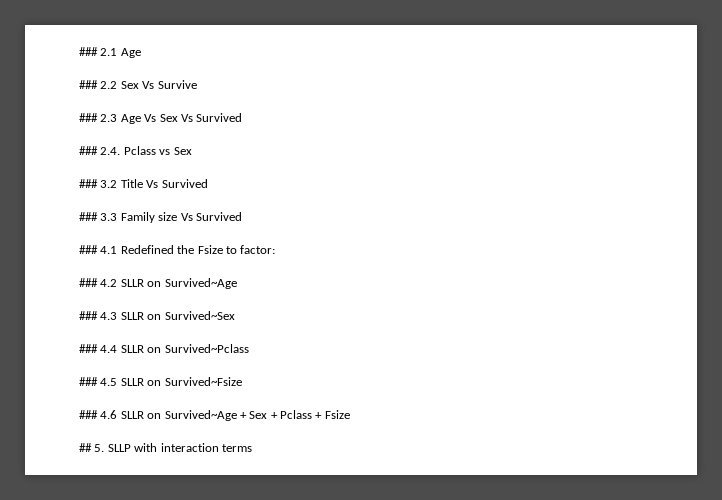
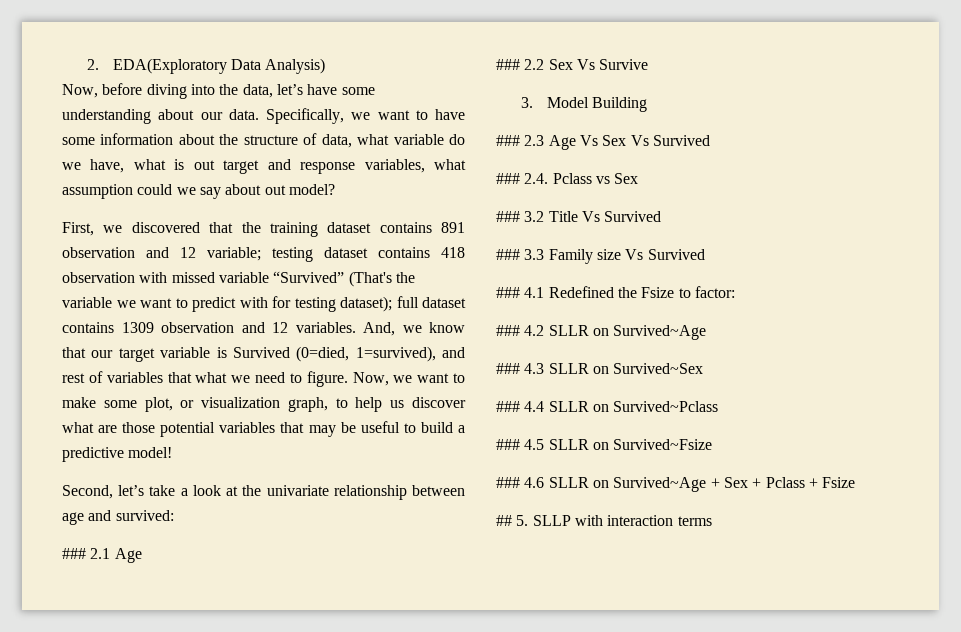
(79, 51) none -> [87,58,326,74] [62,83,375,99] [62,108,465,124] [62,133,466,148] [62,159,467,174] [62,184,335,199] [62,222,465,237] [62,247,465,262] [62,271,415,287] [62,296,466,312] [62,322,465,336] [62,346,465,362] [62,371,465,387] [62,397,466,412] [62,421,465,437] [62,447,173,462] [62,485,466,500] [62,510,174,525] 2. EDA(Exploratory Data Analysis) // Now, before diving into the data, let’s have some understanding about our data. Specifically, we want to have some information about the structure of data, what variable do we have, what is out target and response variables, what assumption could we say about out model? // First, we discovered that the training dataset contains 891 observation and 12 variable; testing dataset contains 418 observation with missed variable “Survived” (That's the variable we want to predict with for testing dataset); full dataset contains 1309 observation and 12 variables. And, we know that our target variable is Survived (0=died, 1=survived), and rest of variables that what we need to figure. Now, we want to make some plot, or visualization graph, to help us discover what are those potential variables that may be useful to build a predictive model! // Second, let’s take a look at the univariate relationship between age and survived: //
(197, 84) none -> [521,97,648,112] // 3. Model Building

